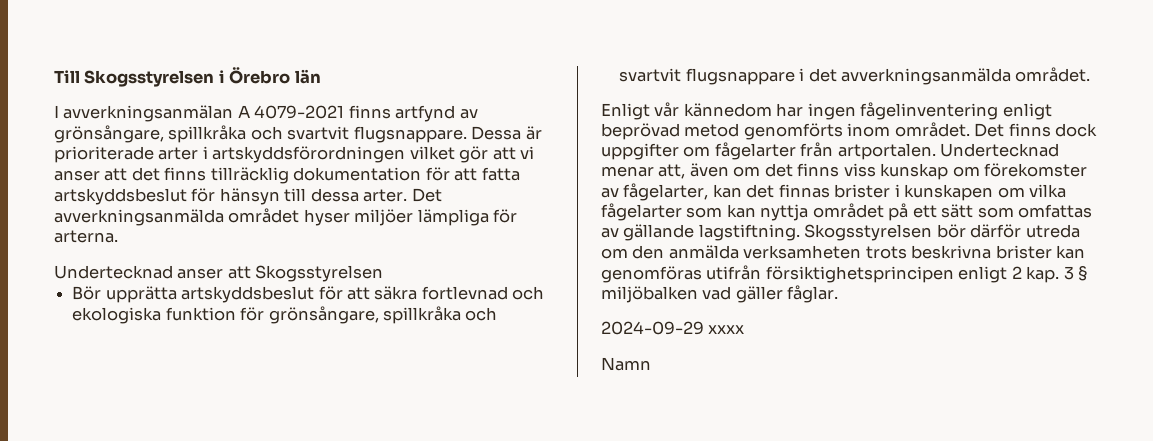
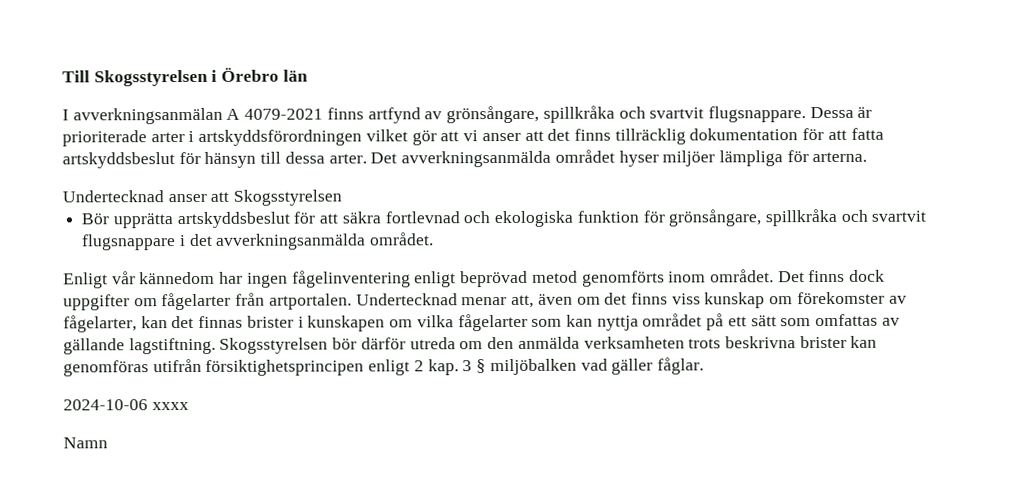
[601,321,704,335] 2024-09-29 -> [63,399,148,411] 2024-10-06

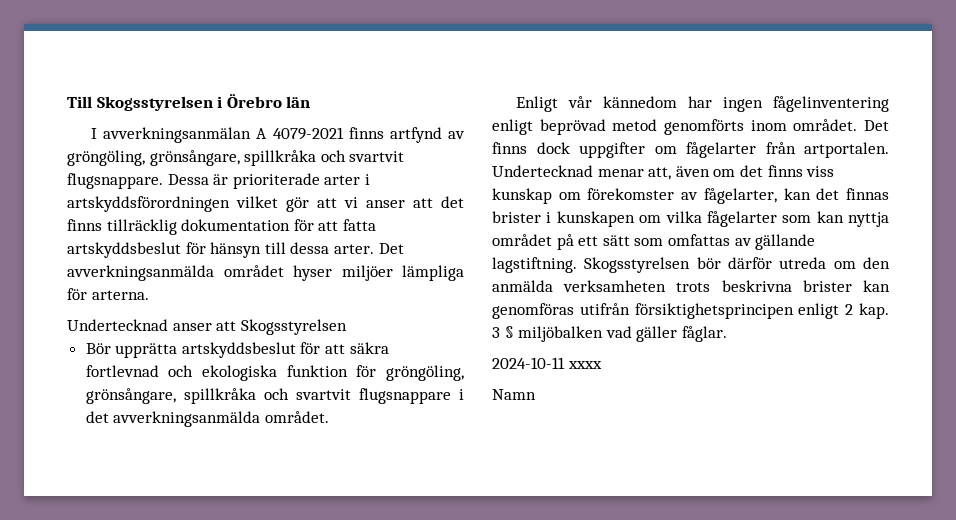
(443, 115) none -> [67,150,145,166] gröngöling,
(665, 216) none -> [386,365,465,381] gröngöling,
[63,399,148,411] 2024-10-06 -> [492,357,565,369] 2024-10-11

